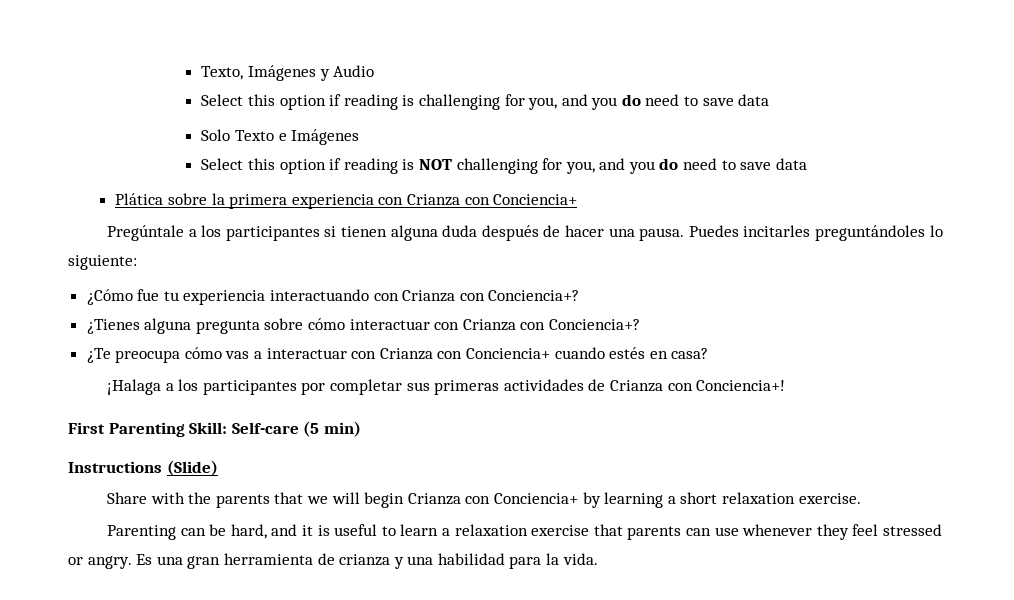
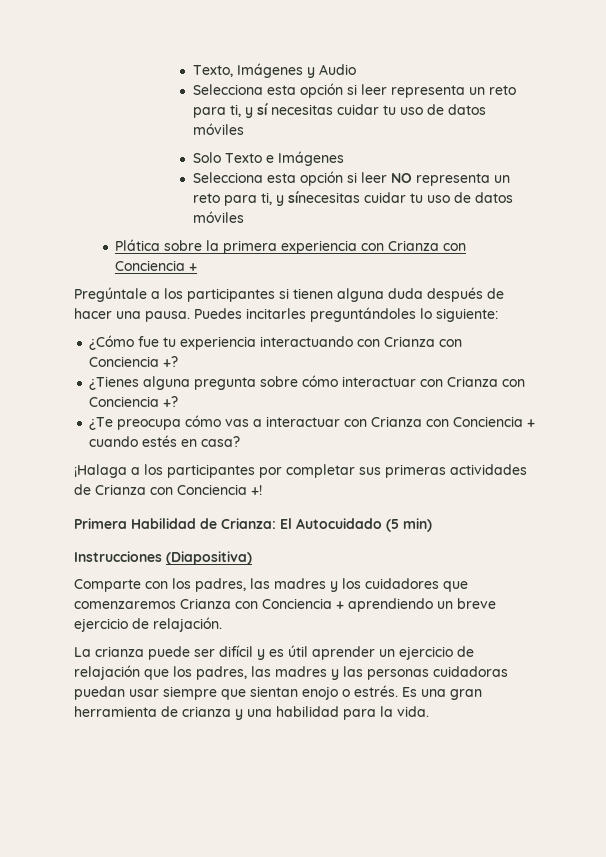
[201,94,770,110] [201,129,360,145] [201,158,807,174] Select this option if reading is challenging for you, and you do need to save data // Solo Texto e Imágenes // Select this option if reading is NOT challenging for you, and you do need to save data -> [192,83,516,98] [192,103,486,118] [192,123,244,135] [192,151,344,166] [192,171,510,186] [192,191,513,206] [192,211,244,223] Selecciona esta opción si leer representa un reto para ti, y sí necesitas cuidar tu uso de datos móviles // Solo Texto e Imágenes // Selecciona esta opción si leer NO representa un reto para ti, y sínecesitas cuidar tu uso de datos móviles
[493,194,578,205] Conciencia+ -> [115,260,198,271] Conciencia +
[488,290,580,301] Conciencia+? -> [89,356,179,367] Conciencia +?
[549,319,641,330] Conciencia+? -> [89,396,179,407] Conciencia +?
[466,348,551,359] Conciencia+ -> [453,416,536,427] Conciencia +
[696,380,786,391] [68,421,361,437] [68,460,218,476] [107,492,861,508] [107,524,942,540] [68,556,132,569] Conciencia+! // First Parenting Skill: Self-care (5 min) // Instructions (Slide) // Share with the parents that we will begin Crianza con Conciencia+ by learning a short relaxation exercise. // Parenting can be hard, and it is useful to learn a relaxation exercise that parents can use whenever they feel stressed or angry. -> [177,484,262,495] [74,518,432,532] [74,551,252,565] [74,578,468,592] [74,598,496,612] [74,617,222,632] [74,645,474,660] [74,665,508,680] [74,685,398,700] Conciencia +! // Primera Habilidad de Crianza: El Autocuidado (5 min) // Instrucciones (Diapositiva) // Comparte con los padres, las madres y los cuidadores que comenzaremos Crianza con Conciencia + aprendiendo un breve ejercicio de relajación. // La crianza puede ser difícil y es útil aprender un ejercicio de relajación que los padres, las madres y las personas cuidadoras puedan usar siempre que sientan enojo o estrés.

